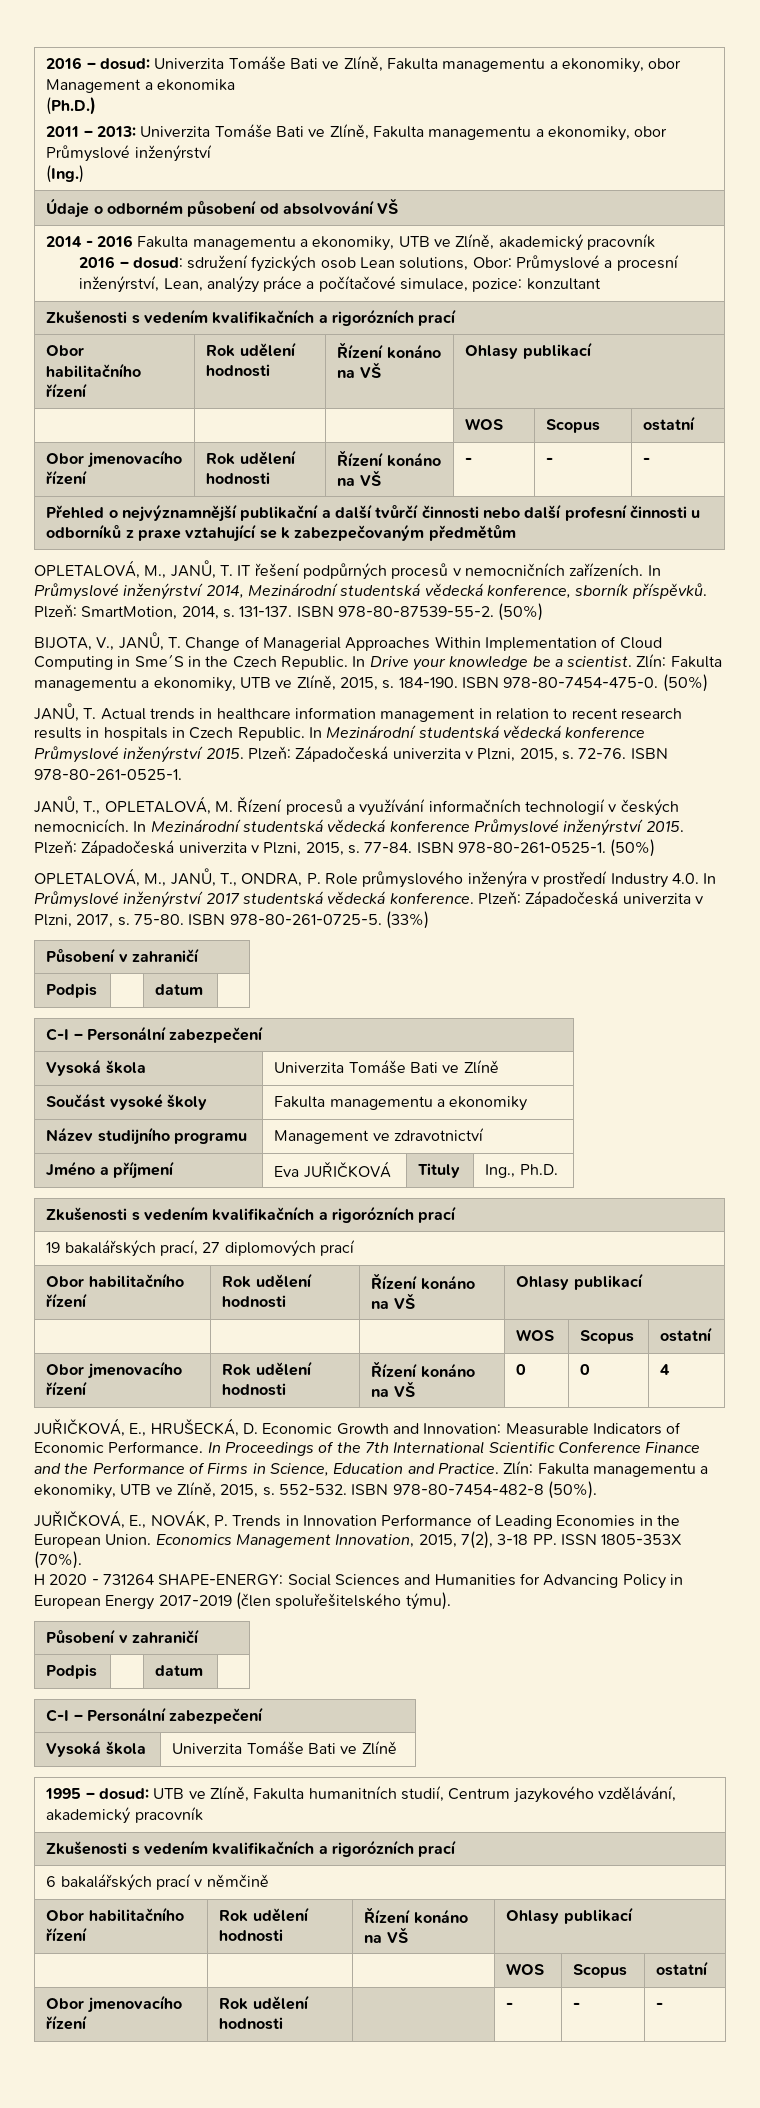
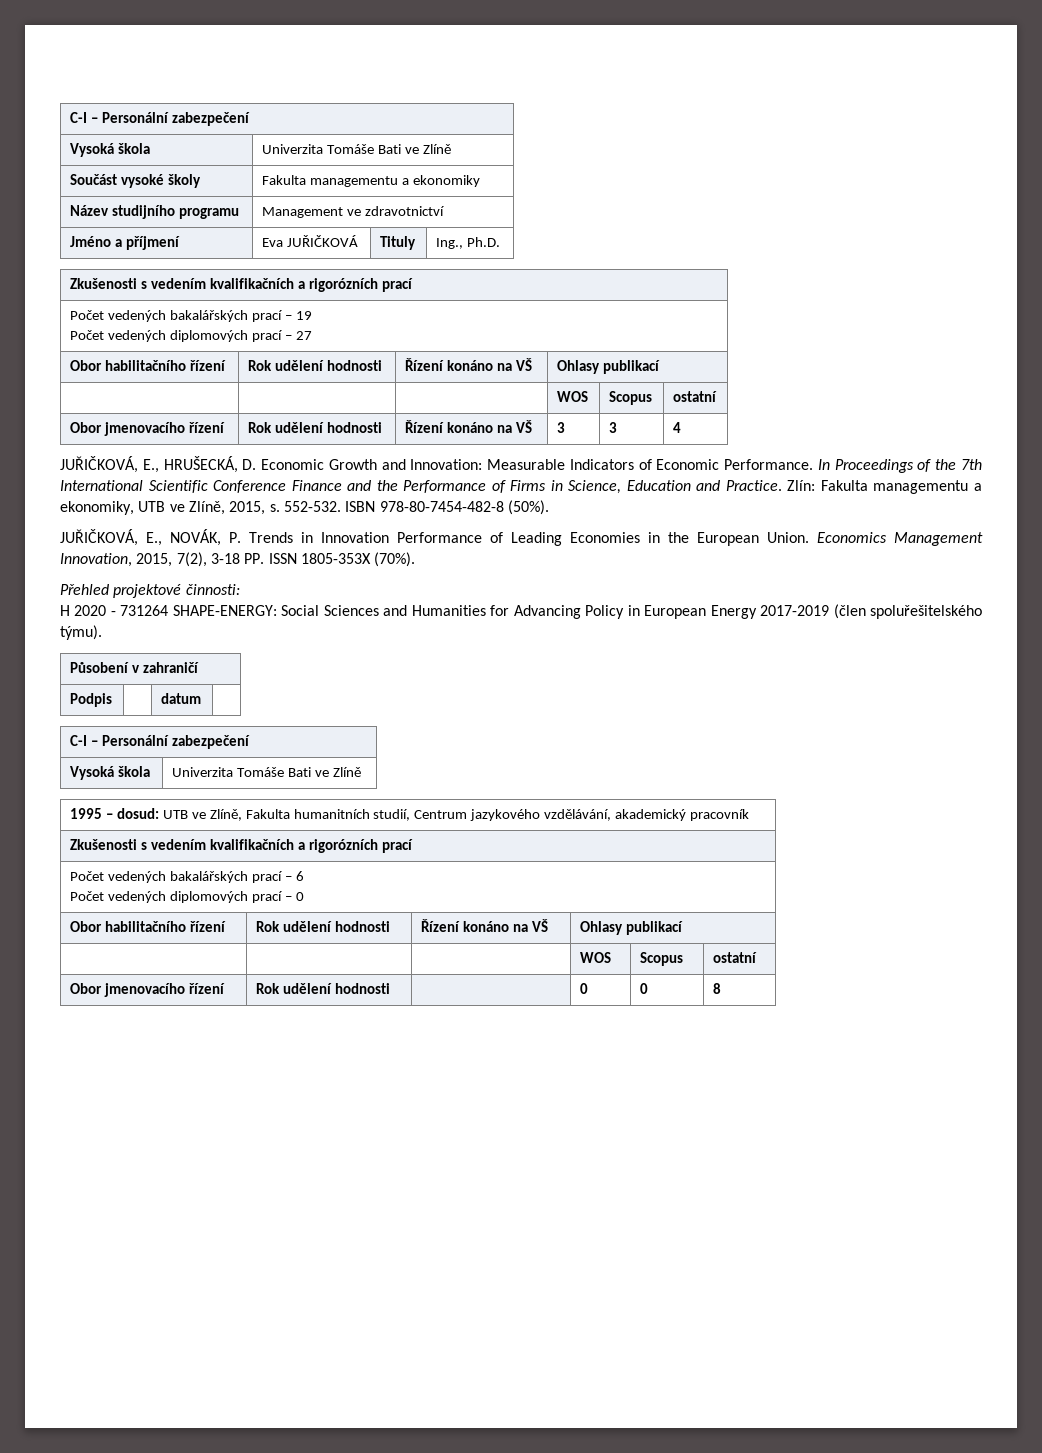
[46,56,682,73] [46,79,235,93] [46,97,97,115] [46,124,668,141] [46,145,212,162] [46,165,85,183] [46,198,399,218] [46,234,655,251] [79,255,679,272] [79,276,601,293] [46,309,457,326] [46,345,85,356] [46,363,142,377] [46,383,88,398] [206,342,296,357] [206,364,271,377] [337,342,441,359] [337,362,381,378] [465,342,592,359] [465,418,504,430] [546,419,601,433] [643,416,696,431] [46,450,182,468] [46,470,88,485] [206,450,296,465] [206,472,271,485] [337,450,441,467] [337,470,381,486] [465,457,473,464] [546,457,554,464] [643,457,651,464] [46,504,701,522] [46,524,516,542] [34,560,661,580] [34,583,707,600] [34,603,544,621] [34,632,662,651] [34,654,722,671] [34,674,708,692] [34,703,682,722] [34,725,646,741] [34,746,668,763] [34,769,182,780] [34,796,679,816] [34,819,684,836] [34,839,656,857] [34,868,717,888] [34,891,703,908] [34,911,429,929] [46,948,199,963] [46,983,98,998] [155,984,204,995] 2016 – dosud: Univerzita Tomáše Bati ve Zlíně, Fakulta managementu a ekonomiky, obor Management a ekonomika // (Ph.D.) // 2011 – 2013: Univerzita Tomáše Bati ve Zlíně, Fakulta managementu a ekonomiky, obor Průmyslové inženýrství // (Ing.) // Údaje o odborném působení od absolvování VŠ // 2014 - 2016 Fakulta managementu a ekonomiky, UTB ve Zlíně, akademický pracovník // 2016 – dosud: sdružení fyzických osob Lean solutions, Obor: Průmyslové a procesní inženýrství, Lean, analýzy práce a počítačové simulace, pozice: konzultant // Zkušenosti s vedením kvalifikačních a rigorózních prací // Obor habilitačního řízení | Rok udělení hodnosti | Řízení konáno na VŠ | Ohlasy publikací // | | | WOS | Scopus | ostatní // Obor jmenovacího řízení | Rok udělení hodnosti | Řízení konáno na VŠ | - | - | - // Přehled o nejvýznamnější publikační a další tvůrčí činnosti nebo další profesní činnosti u odborníků z praxe vztahující se k zabezpečovaným předmětům // OPLETALOVÁ, M., JANŮ, T. IT řešení podpůrných procesů v nemocničních zařízeních. In Průmyslové inženýrství 2014, Mezinárodní studentská vědecká konference, sborník příspěvků. Plzeň: SmartMotion, 2014, s. 131-137. ISBN 978-80-87539-55-2. (50%) // BIJOTA, V., JANŮ, T. Change of Managerial Approaches Within Implementation of Cloud Computing in Sme´S in the Czech Republic. In Drive your knowledge be a scientist. Zlín: Fakulta managementu a ekonomiky, UTB ve Zlíně, 2015, s. 184-190. ISBN 978-80-7454-475-0. (50%) // JANŮ, T. Actual trends in healthcare information management in relation to recent research results in hospitals in Czech Republic. In Mezinárodní studentská vědecká konference Průmyslové inženýrství 2015. Plzeň: Západočeská univerzita v Plzni, 2015, s. 72-76. ISBN 978-80-261-0525-1. // JANŮ, T., OPLETALOVÁ, M. Řízení procesů a využívání informačních technologií v českých nemocnicích. In Mezinárodní studentská vědecká konference Průmyslové inženýrství 2015. Plzeň: Západočeská univerzita v Plzni, 2015, s. 77-84. ISBN 978-80-261-0525-1. (50%) // OPLETALOVÁ, M., JANŮ, T., ONDRA, P. Role průmyslového inženýra v prostředí Industry 4.0. In Průmyslové inženýrství 2017 studentská vědecká konference. Plzeň: Západočeská univerzita v Plzni, 2017, s. 75-80. ISBN 978-80-261-0725-5. (33%) // Působení v zahraničí // Podpis | | datum | // -> (70, 117) none
[46,1240,355,1257] 19 bakalářských prací, 27 diplomových prací -> [70,310,312,322] [70,330,312,342] Počet vedených bakalářských prací – 19 // Počet vedených diplomových prací – 27
[516,1364,527,1375] [580,1364,591,1375] 0 | 0 -> [557,422,566,433] [609,422,618,433] 3 | 3
(82, 1560) none -> [60,584,240,598] // Přehled projektové činnosti:
[46,1874,269,1891] 6 bakalářských prací v němčině -> [70,871,304,883] [70,891,304,903] Počet vedených bakalářských prací – 6 // Počet vedených diplomových prací – 0
[506,2002,514,2009] [573,2002,581,2009] [656,2002,664,2009] - | - | - -> [580,983,589,994] [640,983,649,994] [713,983,722,994] 0 | 0 | 8

